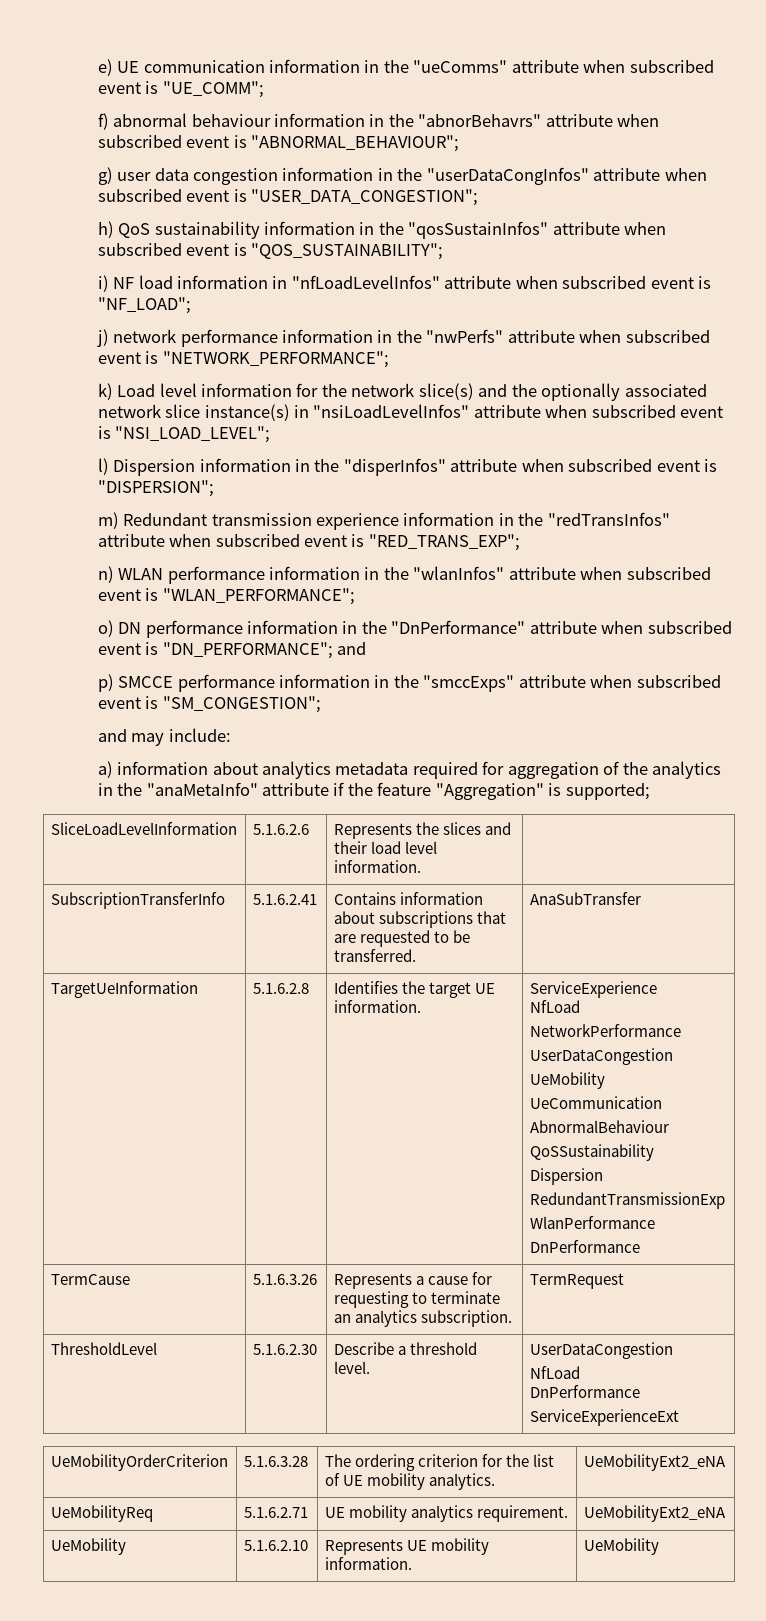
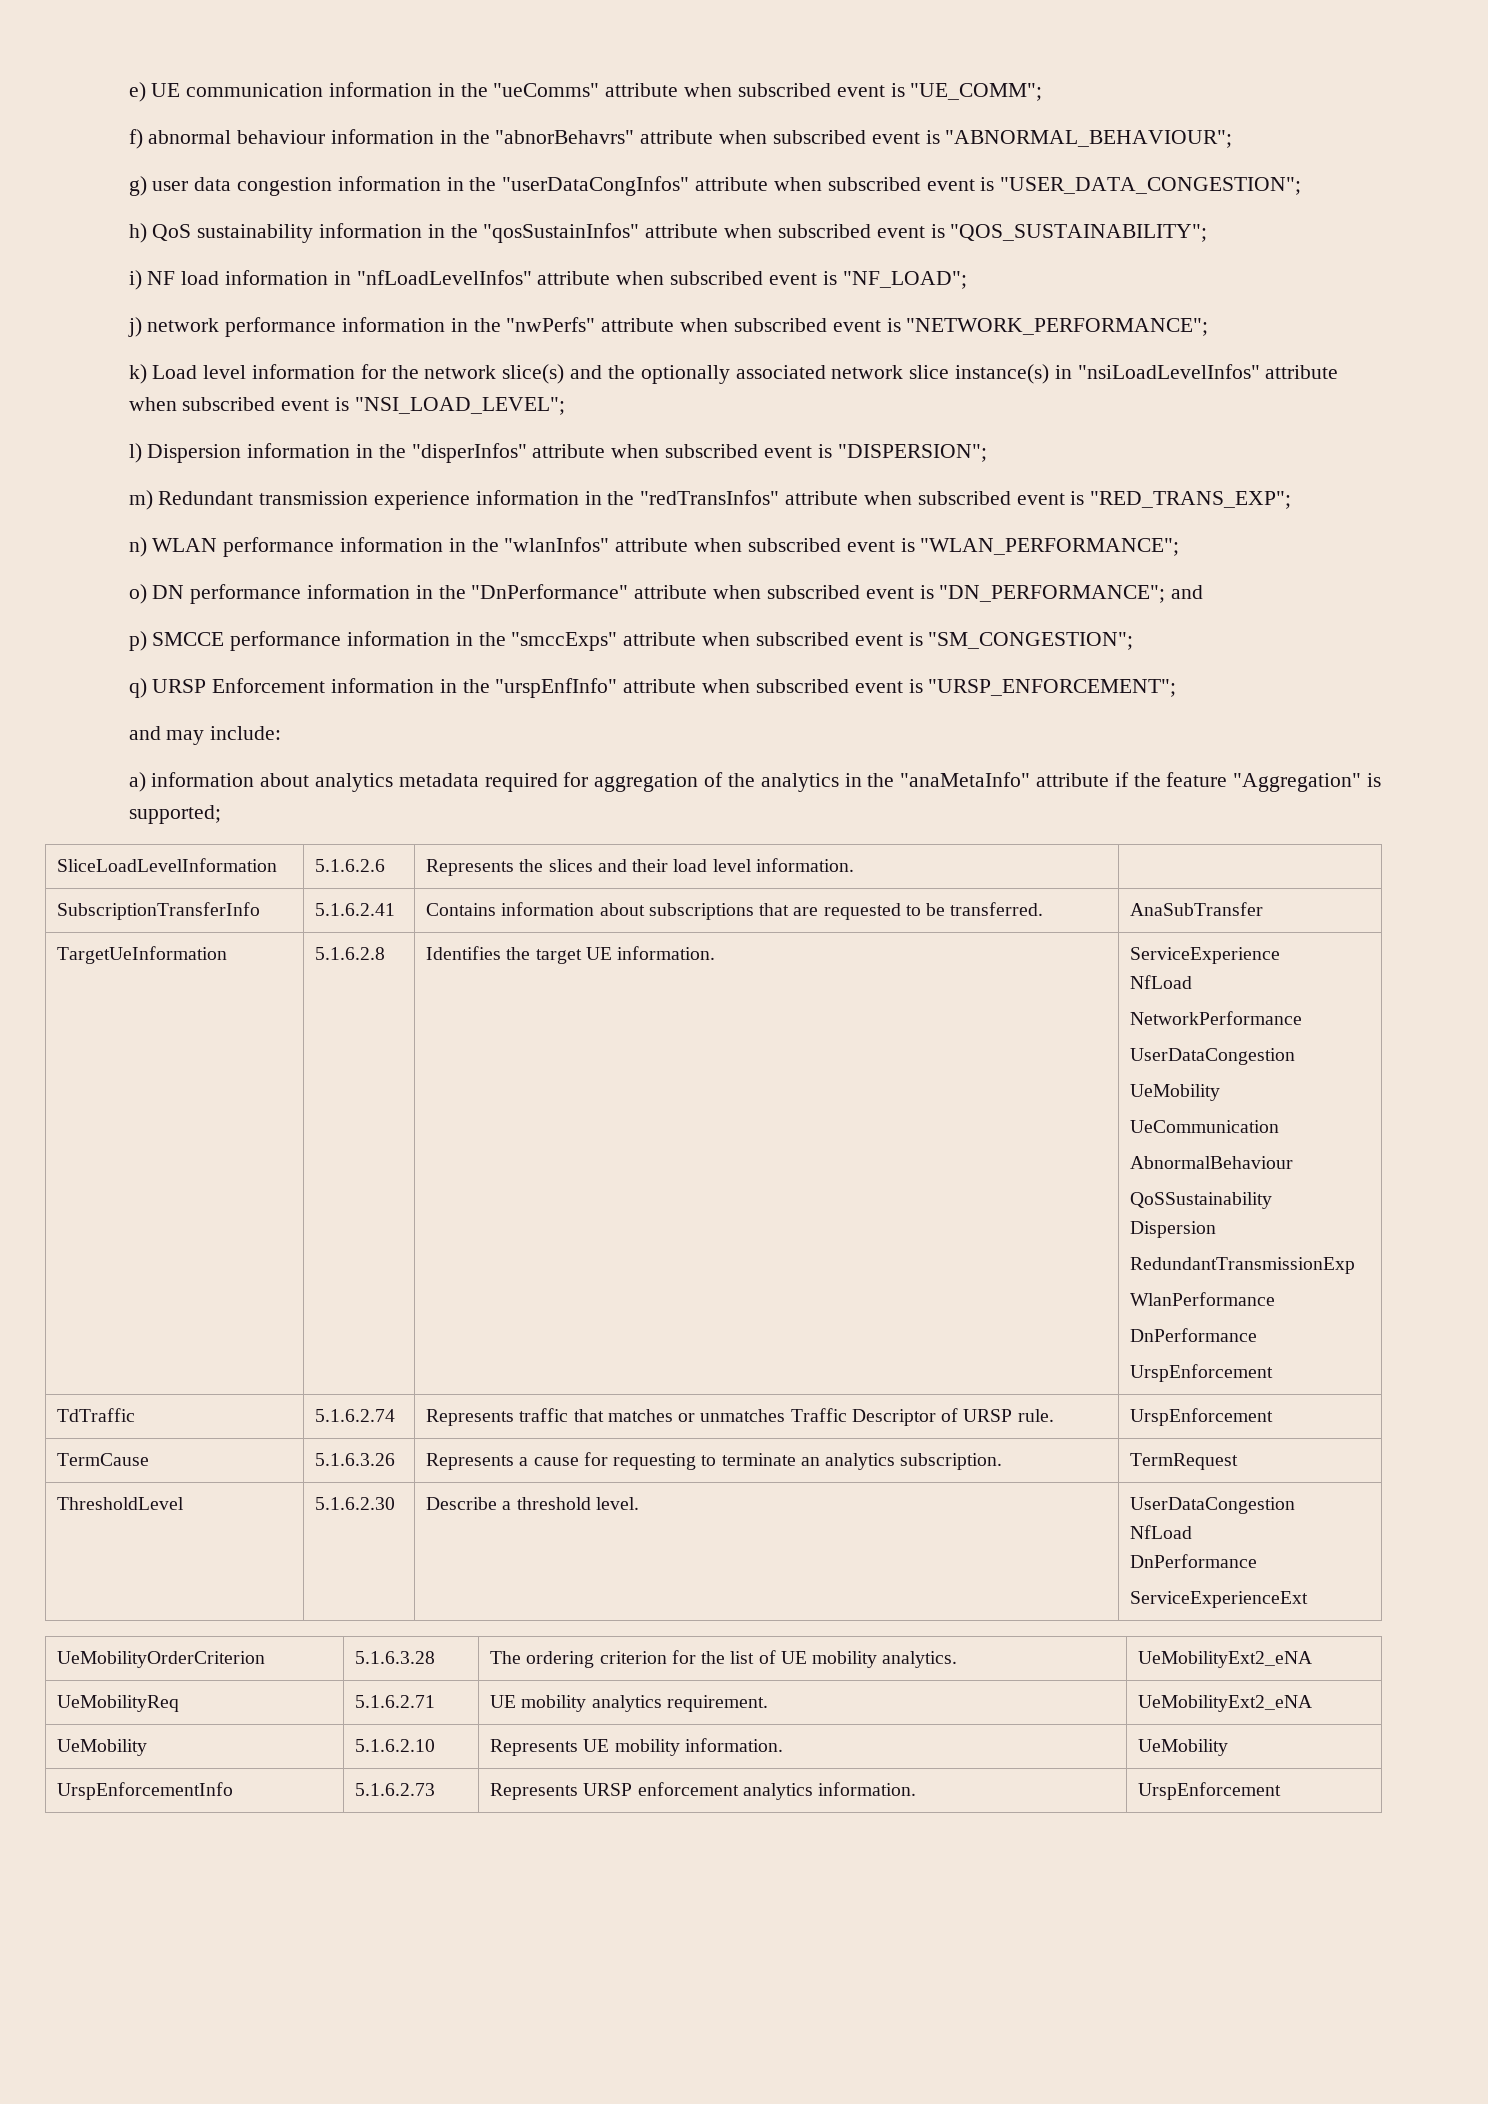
(321, 704) none -> [128,678,1177,698] // q) URSP Enforcement information in the "urspEnfInfo" attribute when subscribed event is "URSP_ENFORCEMENT";
(640, 1246) none -> [1130,1364,1274,1382] [57,1408,136,1422] [315,1409,396,1422] [426,1408,1054,1426] [1130,1408,1274,1426] // UrspEnforcement // TdTraffic | 5.1.6.2.74 | Represents traffic that matches or unmatches Traffic Descriptor of URSP rule. | UrspEnforcement
(659, 1546) none -> [57,1782,234,1800] [355,1783,436,1796] [490,1782,917,1800] [1138,1782,1282,1800] // UrspEnforcementInfo | 5.1.6.2.73 | Represents URSP enforcement analytics information. | UrspEnforcement

